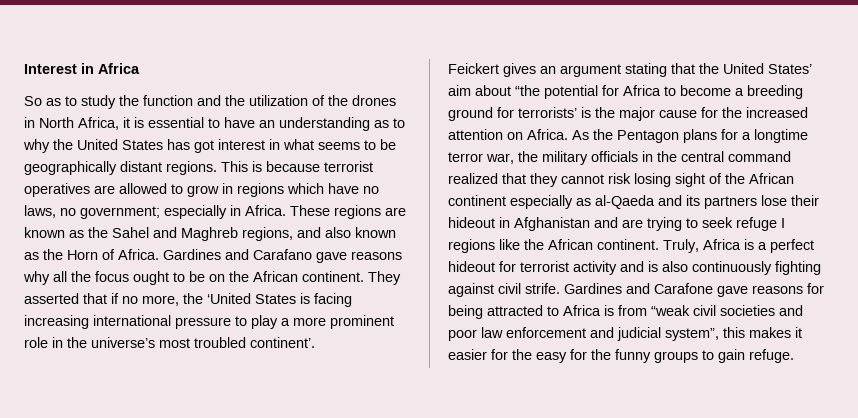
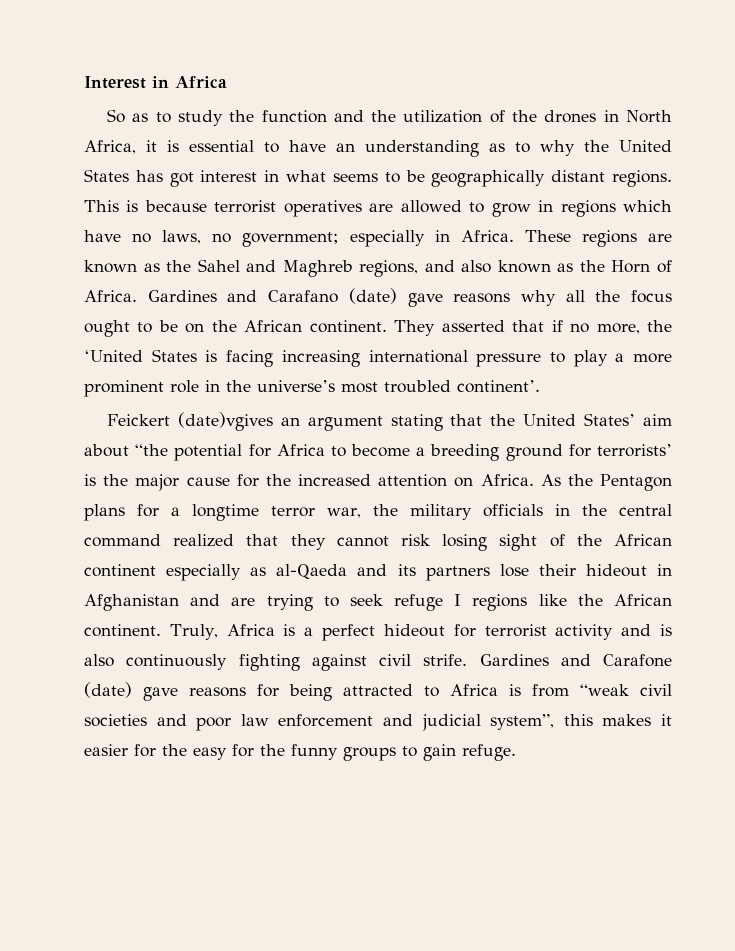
(312, 254) none -> [348,288,397,304] (date)
[503,63,536,77] gives -> [177,412,273,431] (date)vgives
(713, 288) none -> [84,682,132,698] (date)

